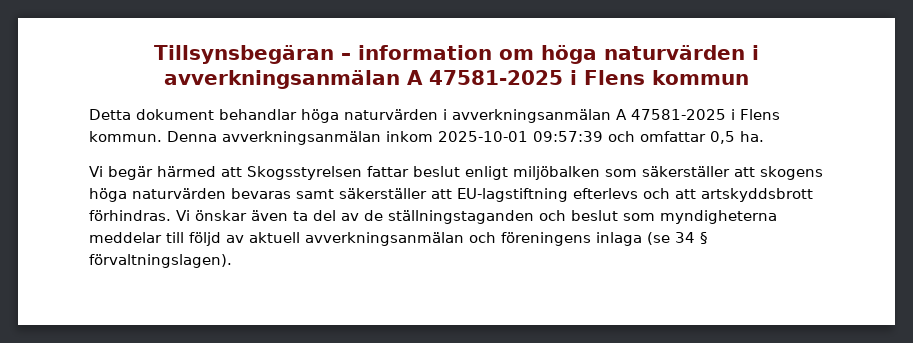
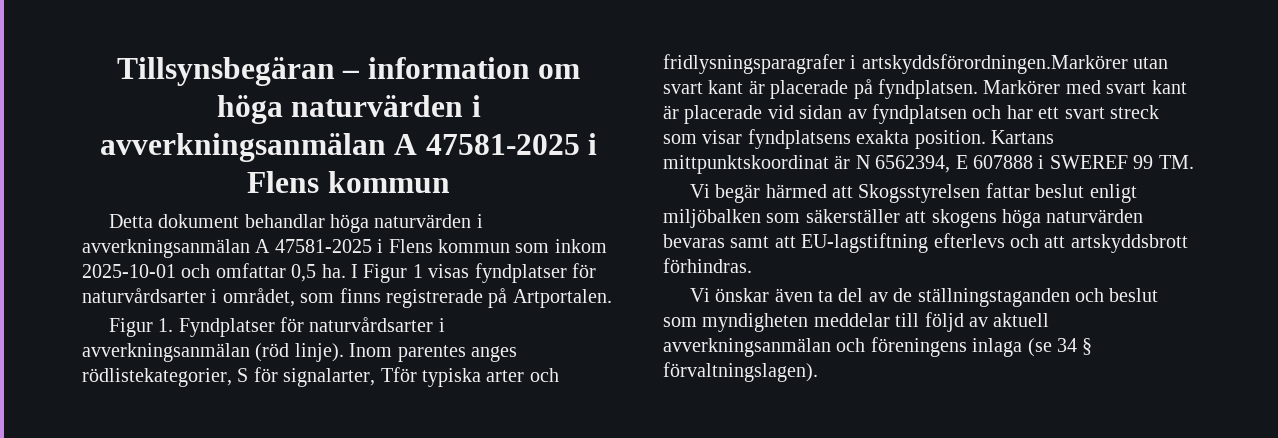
[89,131,381,145] kommun. Denna avverkningsanmälan -> [437,239,550,253] kommun som
[533,131,603,142] 09:57:39 -> (176, 271) none
(764, 136) none -> [351,263,596,283] [82,288,612,308] [108,317,445,337] [82,343,517,362] [82,367,559,387] [663,54,1169,74] [663,79,1187,99] [663,104,1159,124] [663,129,1054,149] [663,155,1194,174] I Figur 1 visas fyndplatser för naturvårdsarter i området, som finns registrerade på Artportalen. // Figur 1. Fyndplatser för naturvårdsarter i avverkningsanmälan (röd linje). Inom parentes anges rödlistekategorier, S för signalarter, Tför typiska arter och fridlysningsparagrafer i artskyddsförordningen.Markörer utan svart kant är placerade på fyndplatsen. Markörer med svart kant är placerade vid sidan av fyndplatsen och har ett svart streck som visar fyndplatsens exakta position. Kartans mittpunktskoordinat är N 6562394, E 607888 i SWEREF 99 TM.
[339,188,427,199] säkerställer -> (770, 242) none
(171, 215) none -> (752, 265) //
[660,210,777,224] myndigheterna -> [702,313,809,332] myndigheten

